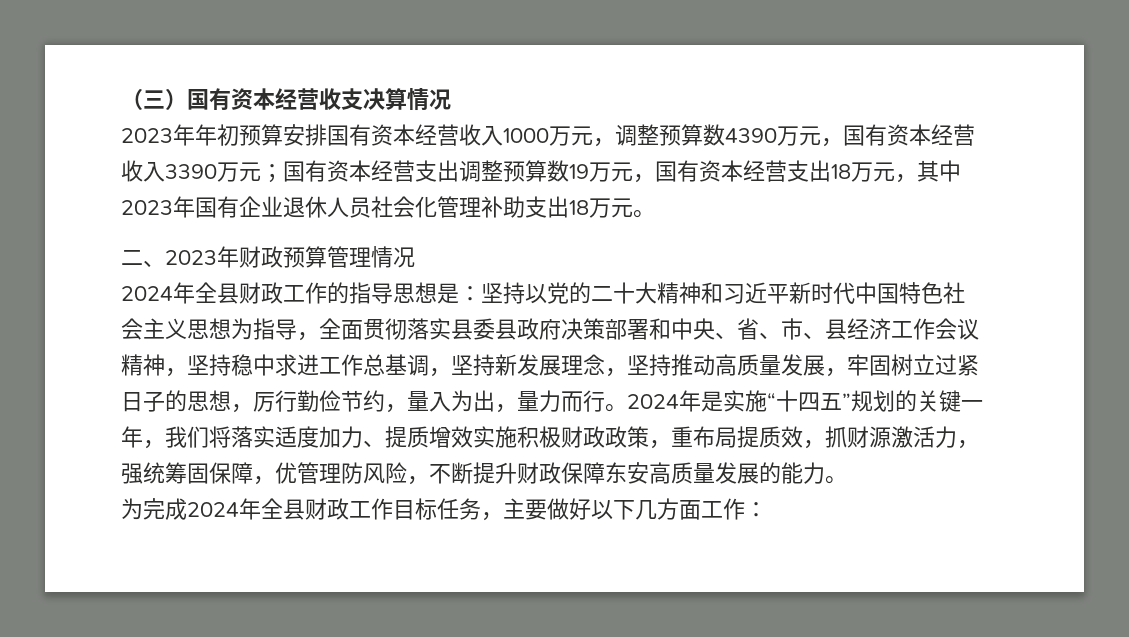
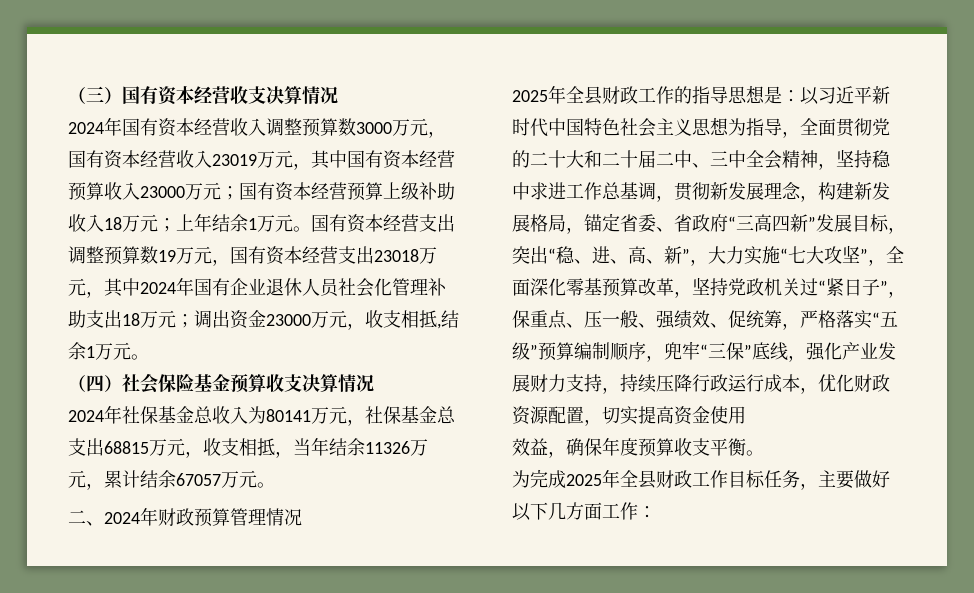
[121,124,777,147] 2023年年初预算安排国有资本经营收入1000万元，调整预算数4390 -> [68,117,392,137] 2024年国有资本经营收入调整预算数3000
[165,164,217,179] 3390 -> [212,150,455,170] [68,182,185,201] 23019万元，其中国有资本经营预算收入23000
(415, 171) none -> [347,182,455,201] [68,213,419,233] 预算上级补助收入18万元；上年结余1万元。国有资本经营
[831,160,961,183] [121,200,173,215] 18万元，其中2023 -> [374,247,437,264] [68,278,176,298] 23018万元，其中2024
(633, 208) none -> [176,310,459,330] [68,342,149,360] [68,373,374,394] [68,405,456,426] [68,437,428,458] [68,470,257,490] ；调出资金23000万元，收支相抵,结余1万元。 // （四）社会保险基金预算收支决算情况 // 2024年社保基金总收入为80141万元，社保基金总支出68815万元，收支相抵，当年结余11326万元，累计结余67057万元
[165,250,217,265] 2023 -> [104,512,140,524] 2024
[121,286,173,301] 2024 -> [512,90,548,102] 2025
[481,282,723,304] 坚持以党的二十大精神和 -> [800,87,819,105] 以
[407,318,979,340] 落实县委县政府决策部署和中央、省、市、县经济工作会议 -> [872,118,890,136] [512,150,782,169] 党的二十大和二十届二中、三中全会
[451,354,495,376] 坚持 -> [674,182,710,201] 贯彻
[627,354,979,377] [121,390,983,413] [121,426,979,449] [121,462,825,485] 坚持推动高质量发展，牢固树立过紧日子的思想，厉行勤俭节约，量入为出，量力而行。2024年是实施“十四五”规划的关键一年，我们将落实适度加力、提质增效实施积极财政政策，重布局提质效，抓财源激活力，强统筹固保障，优管理防风险，不断提升财政保障东安高质量发展的能力 -> [818,182,890,200] [512,213,906,234] [512,245,904,266] [512,277,906,298] [512,310,898,330] [512,341,896,362] [512,374,890,394] [512,406,746,426] [512,437,746,458] 构建新发展格局，锚定省委、省政府“三高四新”发展目标，突出“稳、进、高、新”，大力实施“七大攻坚”，全面深化零基预算改革，坚持党政机关过“紧日子”，保重点、压一般、强绩效、促统筹，严格落实“五级”预算编制顺序，兜牢“三保”底线，强化产业发展财力支持，持续压降行政运行成本，优化财政资源配置，切实提高资金使用 // 效益，确保年度预算收支平衡
[187,502,239,517] 2024 -> [566,474,602,486] 2025

